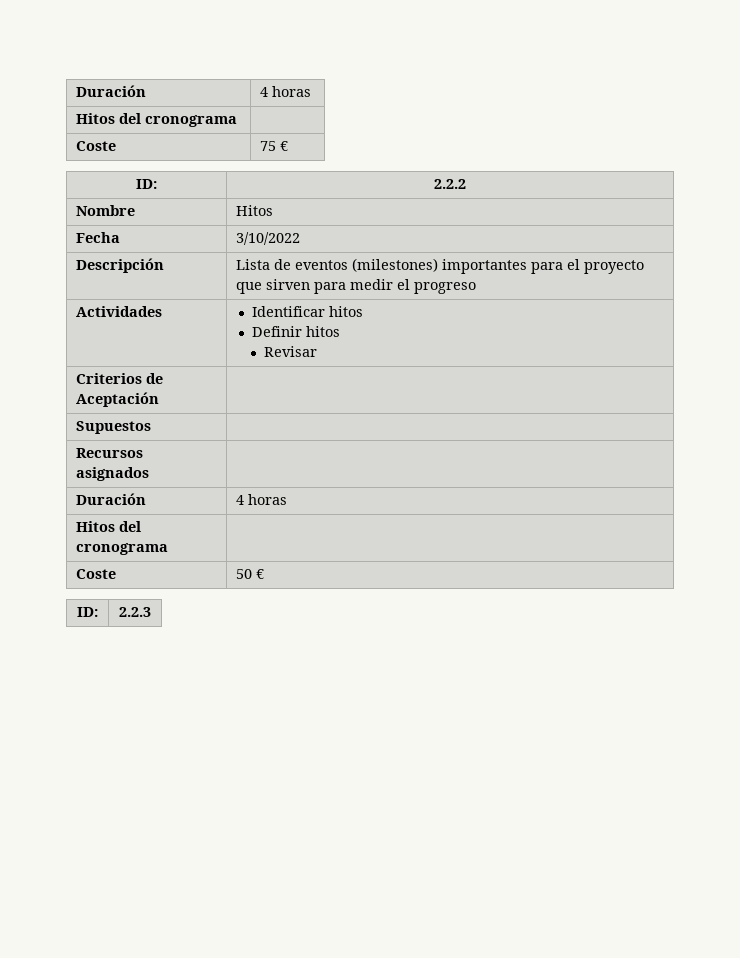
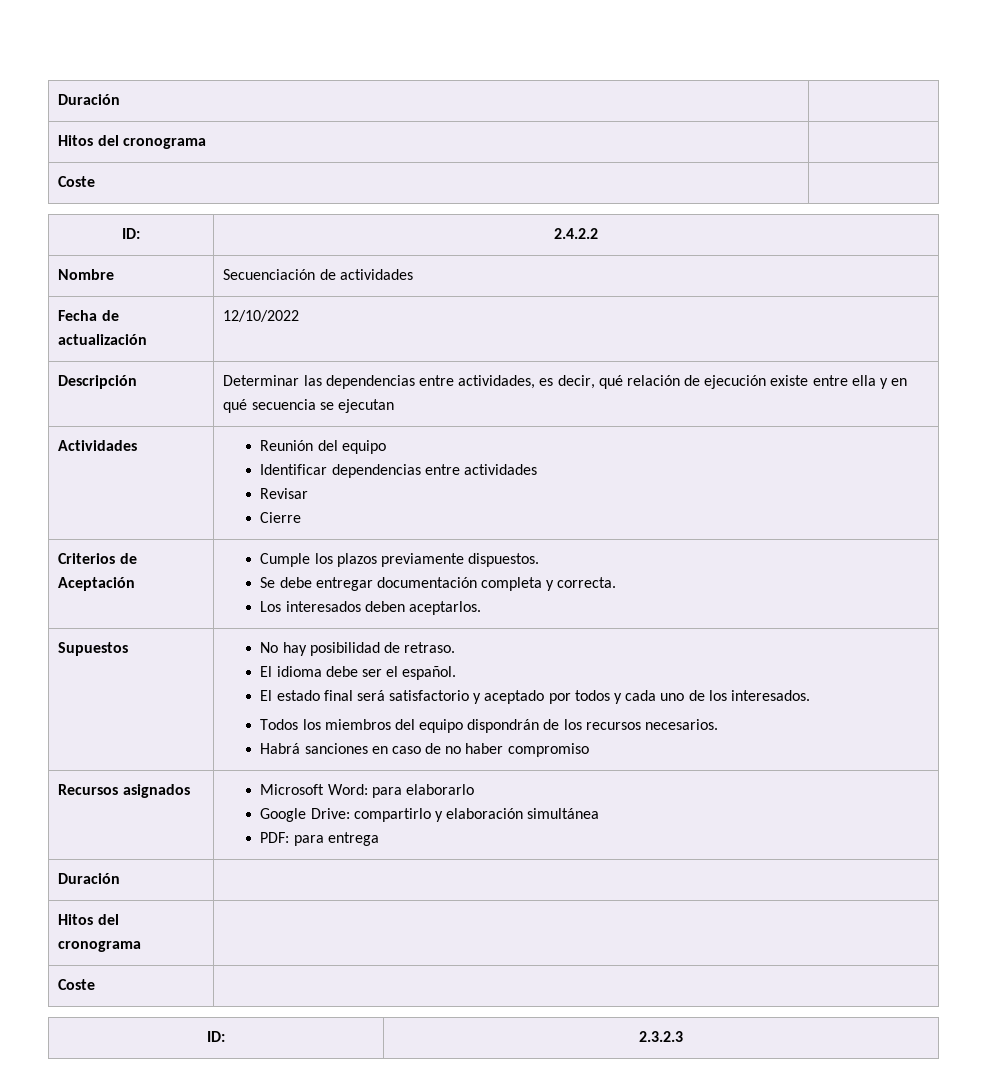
[76,85,147,97] [260,86,312,97] [76,113,238,127] [76,141,117,151] [260,141,289,151] [136,179,157,189] [434,179,466,189] Duración | 4 horas // Hitos del cronograma | // Coste | 75 € // ID: | 2.2.2 -> [58,94,121,105] [58,135,206,149] [58,176,96,187] [122,228,140,239] [554,228,598,239] Duración | // Hitos del cronograma | // Coste | // ID: | 2.4.2.2
[236,205,274,216] [76,232,121,243] [236,232,301,245] [76,258,165,273] [236,258,645,274] [236,279,477,294] [76,306,163,317] [252,306,364,317] [252,326,341,337] Hitos // Fecha | 3/10/2022 // Descripción | Lista de eventos (milestones) importantes para el proyecto que sirven para medir el progreso // Actividades | Identificar hitos // Definir hitos -> [223,269,413,280] [58,310,119,321] [58,334,148,345] [223,310,300,322] [58,375,138,389] [223,375,908,389] [223,399,394,413] [58,440,138,451] [260,440,386,454] [260,464,537,478] Secuenciación de actividades // Fecha de actualización | 12/10/2022 // Descripción | Determinar las dependencias entre actividades, es decir, qué relación de ejecución existe entre ella y en qué secuencia se ejecutan // Actividades | Reunión del equipo // Identificar dependencias entre actividades
(317, 351) none -> [260,512,302,523] // Cierre
[76,421,152,434] [76,448,144,458] [76,467,150,481] [76,493,147,505] [236,494,288,505] [76,521,142,532] [76,543,169,555] [76,569,117,579] [236,569,265,579] [77,607,98,617] [119,607,151,617] // Supuestos | // Recursos asignados | // Duración | 4 horas // Hitos del cronograma | // Coste | 50 € // ID: | 2.2.3 -> [260,553,540,567] [260,577,617,591] [260,601,481,615] [58,642,129,656] [260,642,456,656] [260,666,457,680] [260,690,810,704] [260,719,719,733] [260,743,589,757] [58,784,190,798] [260,784,474,798] [260,808,600,822] [260,832,379,846] [58,873,121,884] [58,914,119,925] [58,941,142,952] [58,979,96,990] [207,1031,225,1042] [639,1031,683,1042] Cumple los plazos previamente dispuestos. // Se debe entregar documentación completa y correcta. // Los interesados deben aceptarlos. // Supuestos | No hay posibilidad de retraso. // El idioma debe ser el español. // El estado final será satisfactorio y aceptado por todos y cada uno de los interesados. // Todos los miembros del equipo dispondrán de los recursos necesarios. // Habrá sanciones en caso de no haber compromiso // Recursos asignados | Microsoft Word: para elaborarlo // Google Drive: compartirlo y elaboración simultánea // PDF: para entrega // Duración | // Hitos del cronograma | // Coste | // ID: | 2.3.2.3

